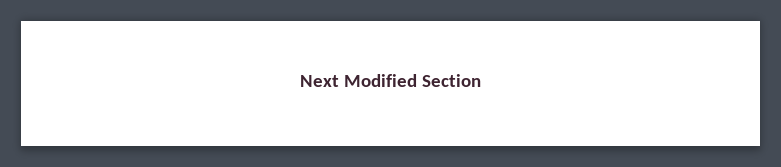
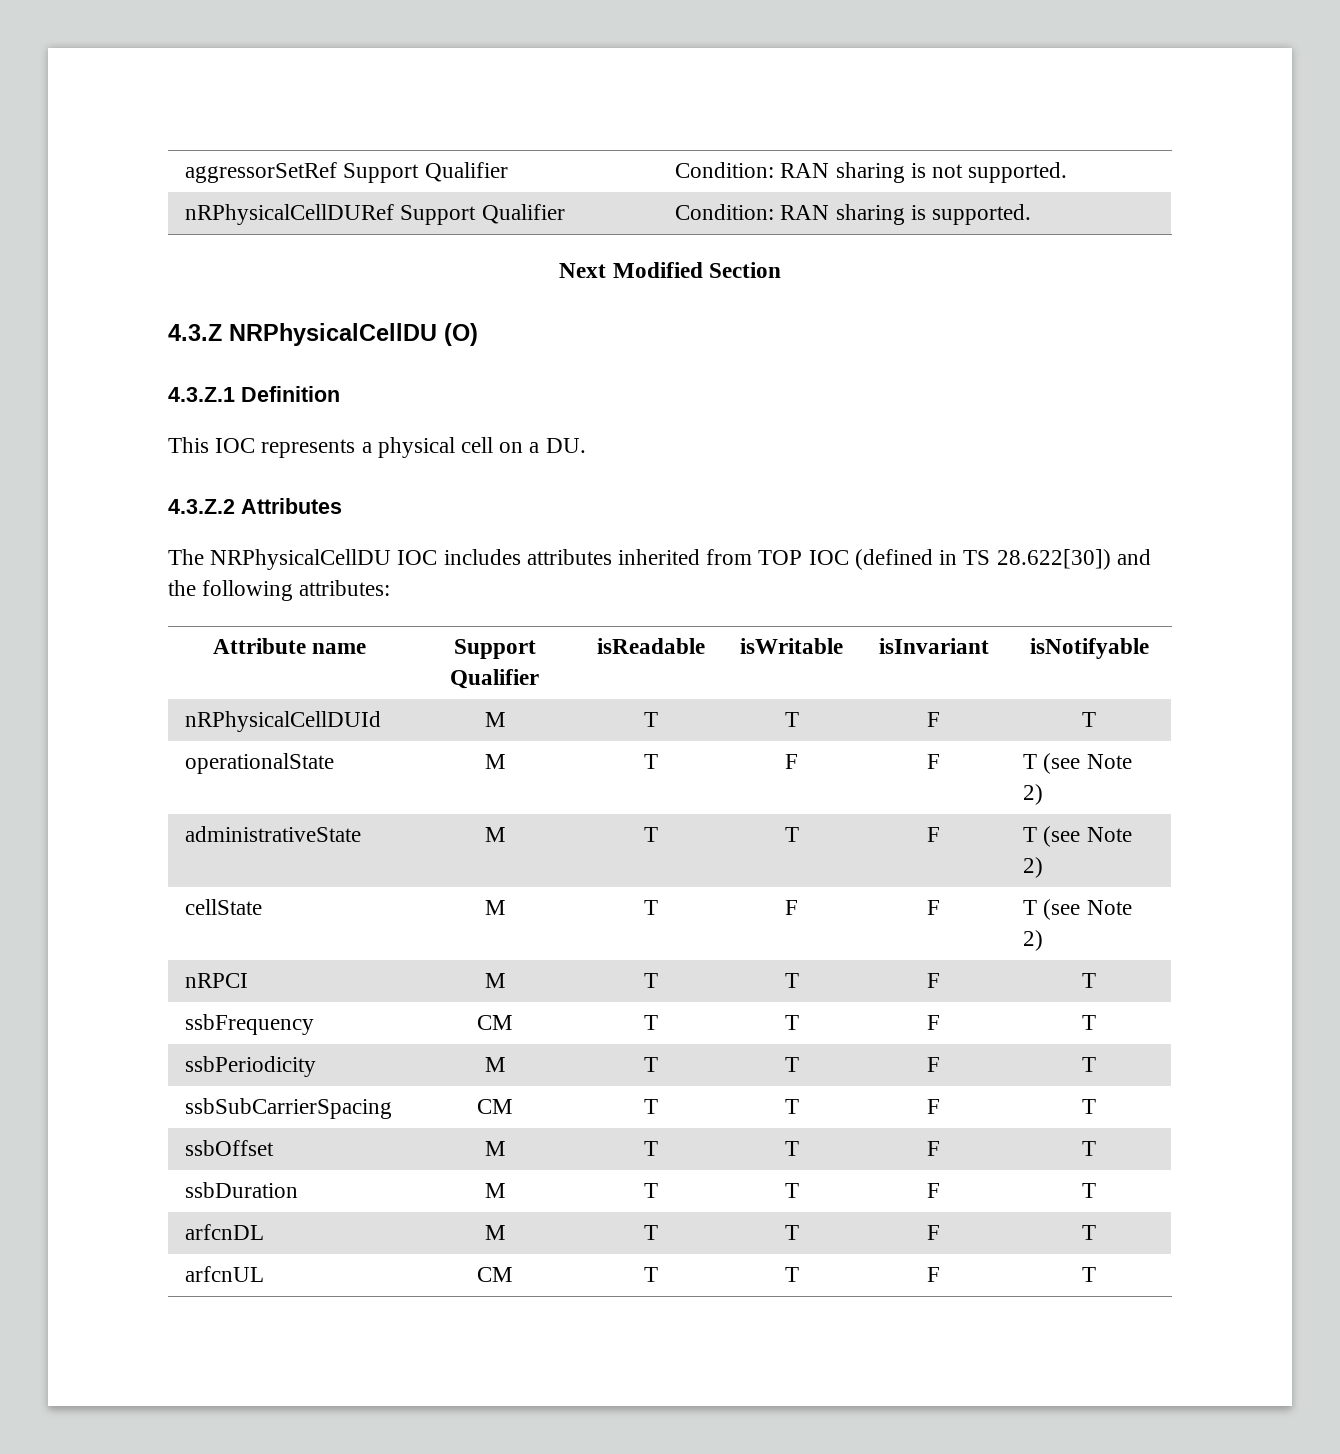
[300,74,481,87] Next Modified Section -> [185,162,508,183] [675,162,1068,183] [185,204,565,225] [675,204,1032,225] [559,262,781,278] [168,323,478,346] [168,386,340,402] [168,437,586,458] [168,498,342,514] [168,549,1151,570] [168,580,391,601] [212,638,367,654] [453,639,536,659] [450,669,539,689] [596,638,705,654] [740,638,843,654] [878,638,989,654] [1029,638,1149,659] [185,711,382,732] [484,712,505,727] [643,712,658,727] [784,712,799,727] [927,712,940,727] [1082,712,1096,727] [185,753,335,774] [484,754,505,769] [643,754,658,769] [785,754,798,769] [927,754,940,769] [1023,753,1132,774] [1023,784,1044,805] [185,826,362,842] [484,827,505,842] [643,827,658,842] [784,827,799,842] [927,827,940,842] [1023,826,1132,847] [1023,857,1044,878] [185,899,263,915] [484,900,505,915] [643,900,658,915] [785,900,798,915] [927,900,940,915] [1023,899,1132,920] [1023,930,1044,951] [185,973,249,988] [484,973,505,988] [643,973,658,988] [784,973,799,988] [927,973,940,988] [1082,973,1096,988] [185,1014,315,1035] [477,1015,512,1030] [643,1015,658,1030] [784,1015,799,1030] [927,1015,940,1030] [1082,1015,1096,1030] [185,1056,317,1077] [484,1057,505,1072] [643,1057,658,1072] [784,1057,799,1072] [927,1057,940,1072] [1082,1057,1096,1072] [185,1098,393,1119] [477,1099,512,1114] [643,1099,658,1114] [784,1099,799,1114] [927,1099,940,1114] [1082,1099,1096,1114] [185,1140,275,1156] [484,1141,505,1156] [643,1141,658,1156] [784,1141,799,1156] [927,1141,940,1156] [1082,1141,1096,1156] [185,1182,299,1198] [484,1183,505,1198] [643,1183,658,1198] [784,1183,799,1198] [927,1183,940,1198] [1082,1183,1096,1198] [185,1224,265,1240] [484,1225,505,1240] [643,1225,658,1240] [784,1225,799,1240] [927,1225,940,1240] [1082,1225,1096,1240] [185,1266,265,1282] [477,1267,512,1282] [643,1267,658,1282] [784,1267,799,1282] [927,1267,940,1282] [1082,1267,1096,1282] aggressorSetRef Support Qualifier | Condition: RAN sharing is not supported. // nRPhysicalCellDURef Support Qualifier | Condition: RAN sharing is supported. // Next Modified Section // 4.3.Z NRPhysicalCellDU (O) // 4.3.Z.1 Definition // This IOC represents a physical cell on a DU. // 4.3.Z.2 Attributes // The NRPhysicalCellDU IOC includes attributes inherited from TOP IOC (defined in TS 28.622[30]) and the following attributes: // Attribute name | Support Qualifier | isReadable | isWritable | isInvariant | isNotifyable // nRPhysicalCellDUId | M | T | T | F | T // operationalState | M | T | F | F | T (see Note 2) // administrativeState | M | T | T | F | T (see Note 2) // cellState | M | T | F | F | T (see Note 2) // nRPCI | M | T | T | F | T // ssbFrequency | CM | T | T | F | T // ssbPeriodicity | M | T | T | F | T // ssbSubCarrierSpacing | CM | T | T | F | T // ssbOffset | M | T | T | F | T // ssbDuration | M | T | T | F | T // arfcnDL | M | T | T | F | T // arfcnUL | CM | T | T | F | T

